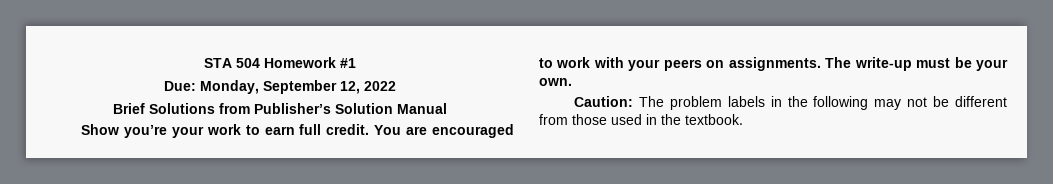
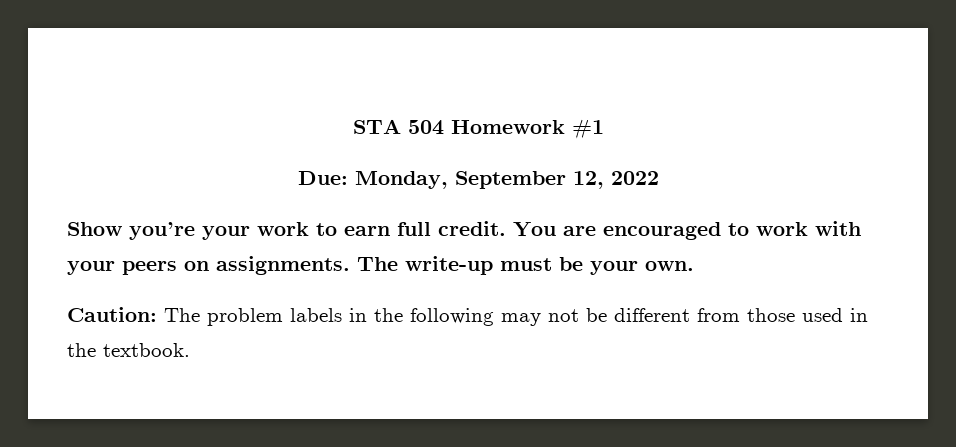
[113,103,447,114] // Brief Solutions from Publisher’s Solution Manual -> (659, 178) none

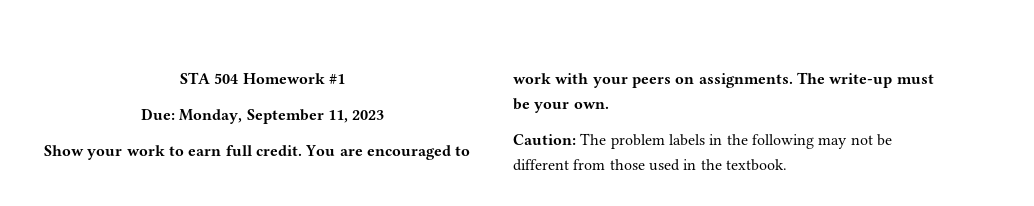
[572,171,659,189] 12, 2022 -> [327,110,385,123] 11, 2023
[129,222,195,240] you’re -> (84, 150) none

